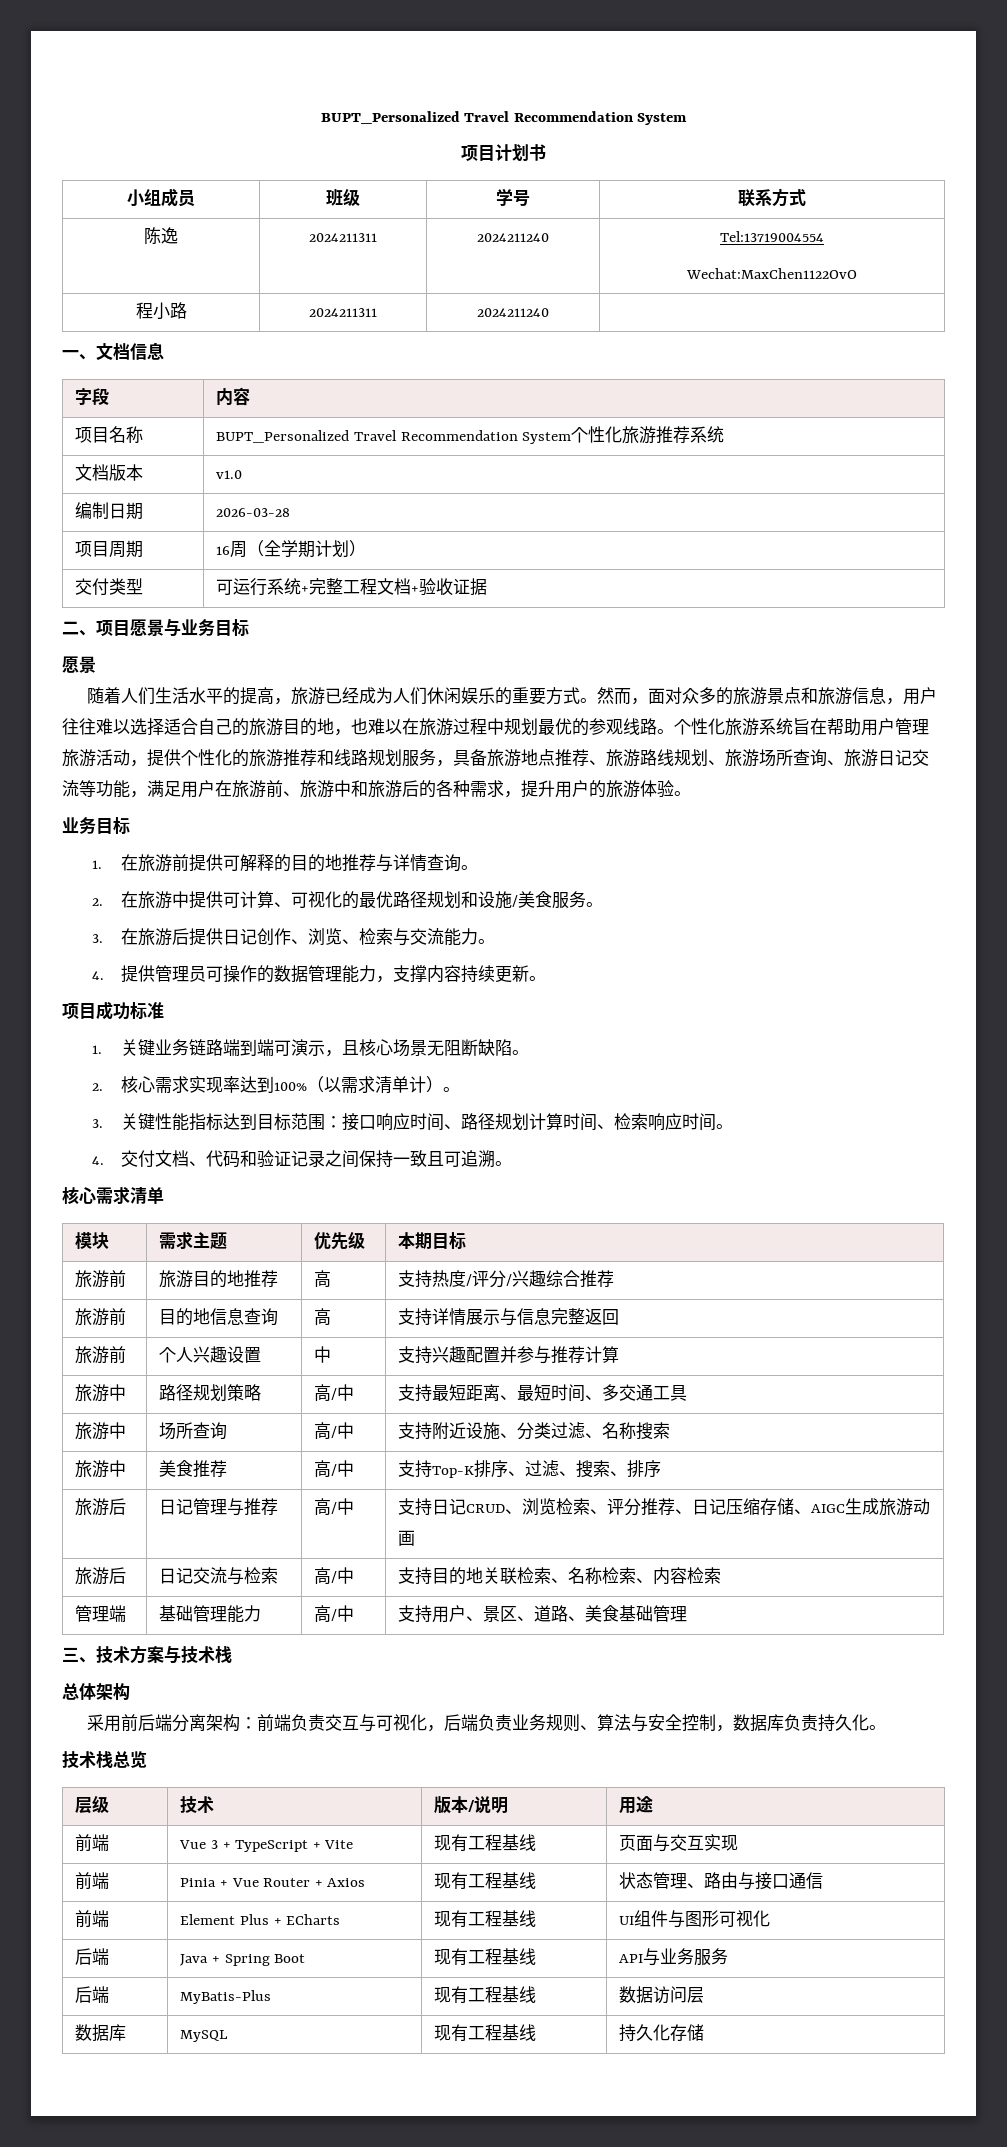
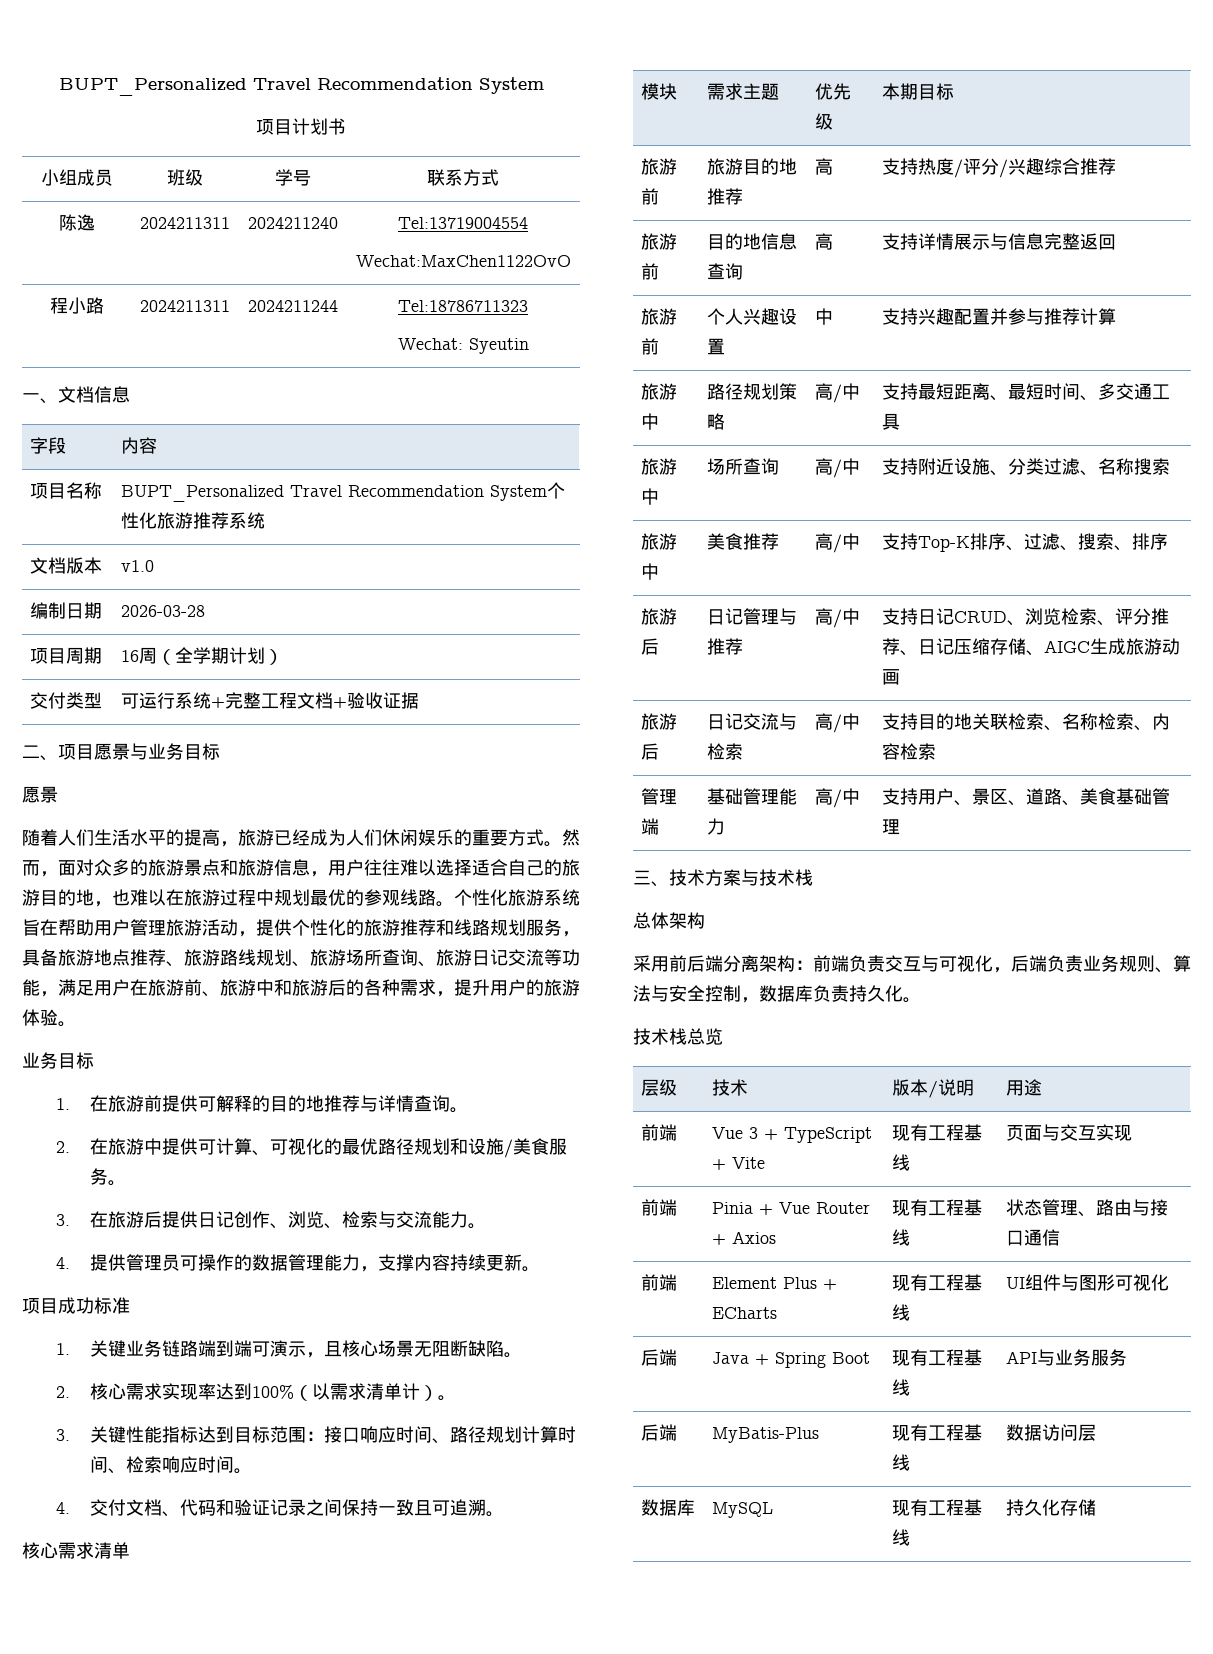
[477,308,549,317] 2024211240 | -> [247,300,338,312] [398,300,528,312] [397,338,529,354] 2024211244 | Tel:18786711323 // Wechat: Syeutin

